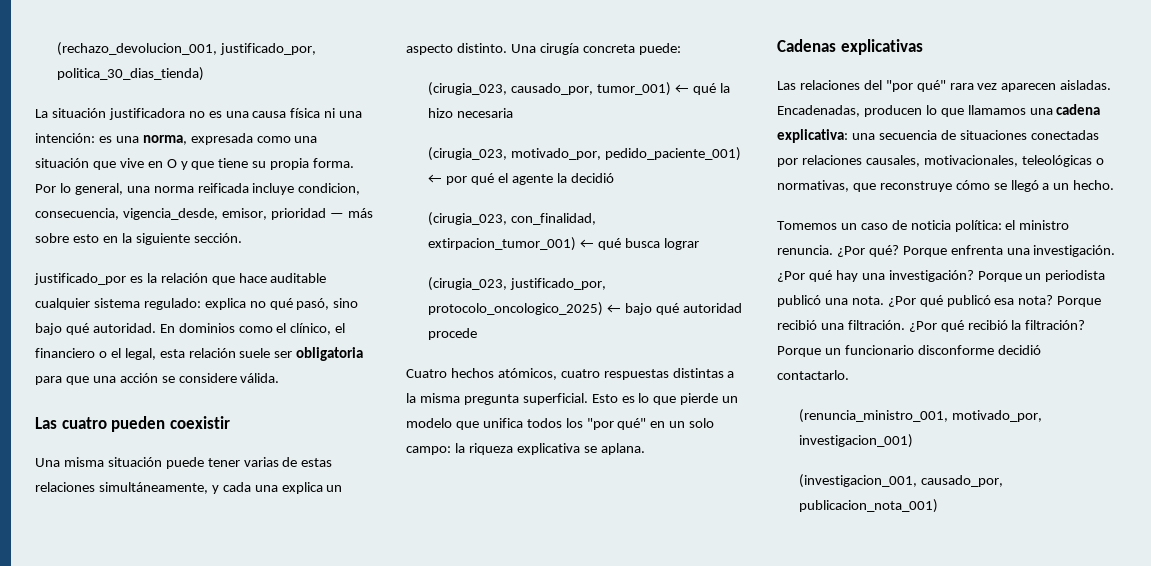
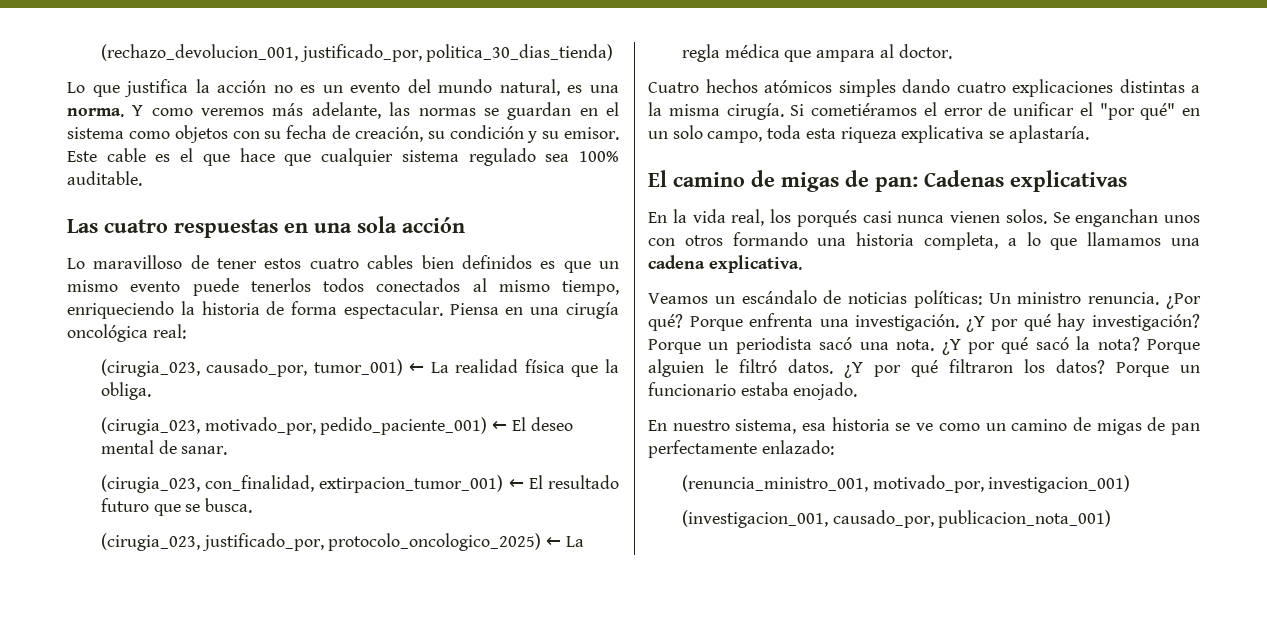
[35,108,363,120] [35,133,318,145] [35,158,355,170] [35,183,361,195] [35,208,373,220] [35,233,242,245] [34,273,208,285] La situación justificadora no es una causa física ni una intención: es una norma, expresada como una situación que vive en O y que tiene su propia forma. Por lo general, una norma reificada incluye condicion, consecuencia, vigencia_desde, emisor, prioridad — más sobre esto en la siguiente sección. // justificado_por es la relación -> [67,79,620,97] [67,102,620,120] [67,125,619,143] [67,148,194,162] Lo que justifica la acción no es un evento del mundo natural, es una norma. Y como veremos más adelante, las normas se guardan en el sistema como objetos con su fecha de creación, su condición y su emisor. Este cable es el
[270,273,327,283] auditable -> [284,154,312,166] que
[143,298,359,310] [35,323,346,335] [35,347,364,361] [35,373,280,385] [35,416,230,432] [35,457,333,469] [35,482,343,494] [406,43,681,55] [428,82,731,96] [428,108,514,118] [428,147,742,161] [428,173,614,185] [428,212,597,226] [428,237,700,251] [428,277,607,291] [428,302,743,316] [428,328,478,340] [406,368,735,380] [406,393,739,405] [406,418,583,430] regulado: explica no qué pasó, sino bajo qué autoridad. En dominios como el clínico, el financiero o el legal, esta relación suele ser obligatoria para que una acción se considere válida. // Las cuatro pueden coexistir // Una misma situación puede tener varias de estas relaciones simultáneamente, y cada una explica un aspecto distinto. Una cirugía concreta puede: // (cirugia_023, causado_por, tumor_001) ← qué la hizo necesaria // (cirugia_023, motivado_por, pedido_paciente_001) ← por qué el agente la decidió // (cirugia_023, con_finalidad, extirpacion_tumor_001) ← qué busca lograr // (cirugia_023, justificado_por, protocolo_oncologico_2025) ← bajo qué autoridad procede // Cuatro hechos atómicos, cuatro respuestas distintas a la misma pregunta superficial. Esto es lo que pierde un modelo que unifica todos los -> [468,148,619,166] [67,171,142,186] [67,216,465,238] [67,255,620,273] [67,278,619,296] [67,301,619,319] [67,324,186,342] [100,359,620,377] [100,382,151,400] [100,417,573,435] [100,440,228,455] [100,475,619,493] [100,498,253,516] [100,533,584,551] [681,44,952,62] [648,79,1200,97] [648,102,1093,120] regulado sea 100% auditable. // Las cuatro respuestas en una sola acción // Lo maravilloso de tener estos cuatro cables bien definidos es que un mismo evento puede tenerlos todos conectados al mismo tiempo, enriqueciendo la historia de forma espectacular. Piensa en una cirugía oncológica real: // (cirugia_023, causado_por, tumor_001) ← La realidad física que la obliga. // (cirugia_023, motivado_por, pedido_paciente_001) ← El deseo mental de sanar. // (cirugia_023, con_finalidad, extirpacion_tumor_001) ← El resultado futuro que se busca. // (cirugia_023, justificado_por, protocolo_oncologico_2025) ← La regla médica que ampara al doctor. // Cuatro hechos atómicos simples dando cuatro explicaciones distintas a la misma cirugía. Si cometiéramos el error de unificar el
[406,443,645,455] [777,39,923,55] [777,80,1112,92] [777,105,922,117] campo: la riqueza explicativa se aplana. // Cadenas explicativas // Las relaciones del "por qué" rara vez aparecen aisladas. Encadenadas, producen -> [707,125,1089,143] [648,170,1127,192] [648,209,1200,227] [648,232,1017,250] campo, toda esta riqueza explicativa se aplastaría. // El camino de migas de pan: Cadenas explicativas // En la vida real, los porqués casi nunca vienen solos. Se enganchan unos con otros formando una historia completa, a
[777,129,1099,143] [777,155,1104,167] [777,180,1115,192] [777,220,1016,232] explicativa: una secuencia de situaciones conectadas por relaciones causales, motivacionales, teleológicas o normativas, que reconstruye cómo se llegó a un hecho. // Tomemos un caso de noticia política: el -> [708,255,802,273] [648,290,1011,308] explicativa. // Veamos un escándalo de noticias políticas: Un
[777,271,805,282] ¿Por -> [965,316,1019,332] ¿Y por
[861,273,885,280] una -> (1086, 322) none
[777,295,821,307] publicó -> [819,337,853,350] sacó
[887,295,1102,307] [777,320,1086,332] [777,345,1041,357] [777,370,849,380] ¿Por qué publicó esa nota? Porque recibió una filtración. ¿Por qué recibió la filtración? Porque un funcionario disconforme decidió contactarlo. -> [941,336,1200,355] [648,359,1200,378] [648,382,858,400] [648,417,1200,435] [648,440,834,458] ¿Y por qué sacó la nota? Porque alguien le filtró datos. ¿Y por qué filtraron los datos? Porque un funcionario estaba enojado. // En nuestro sistema, esa historia se ve como un camino de migas de pan perfectamente enlazado:

